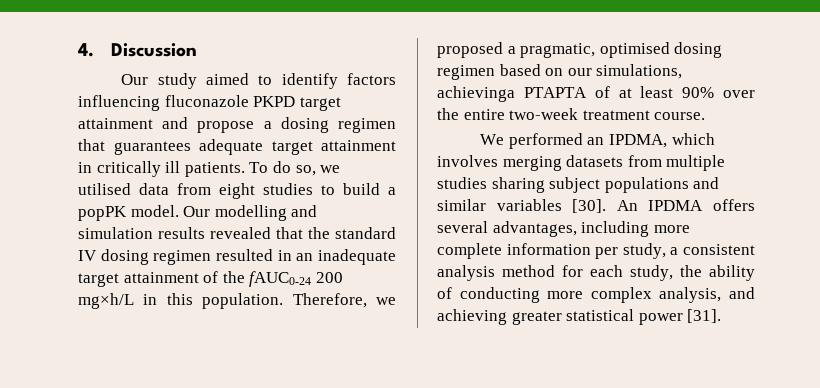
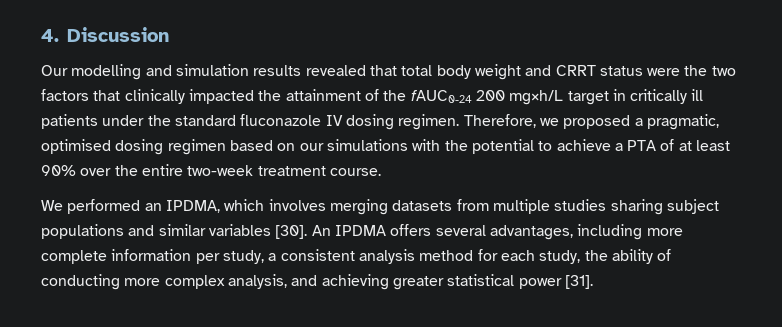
[157,73,396,89] [78,95,341,111] [78,117,396,133] [78,139,396,155] [78,161,341,177] [78,183,396,199] [78,205,211,221] study aimed to identify factors influencing fluconazole PKPD target attainment and propose a dosing regimen that guarantees adequate target attainment in critically ill patients. To do so, we utilised data from eight studies to build a popPK model. Our -> (68, 70) none
[308,227,396,239] [78,249,396,265] [78,273,119,287] the standard IV dosing regimen resulted in an inadequate target -> [401,64,736,80] [41,89,282,104] total body weight and CRRT status were the two factors that clinically impacted the
[143,293,284,309] in this population. -> [567,89,704,105] [41,114,460,130] target in critically ill patients under the standard fluconazole IV dosing regimen.
[596,64,683,79] [437,86,587,102] simulations, achievinga PTAPTA -> [326,139,657,154] simulations with the potential to achieve a PTA

